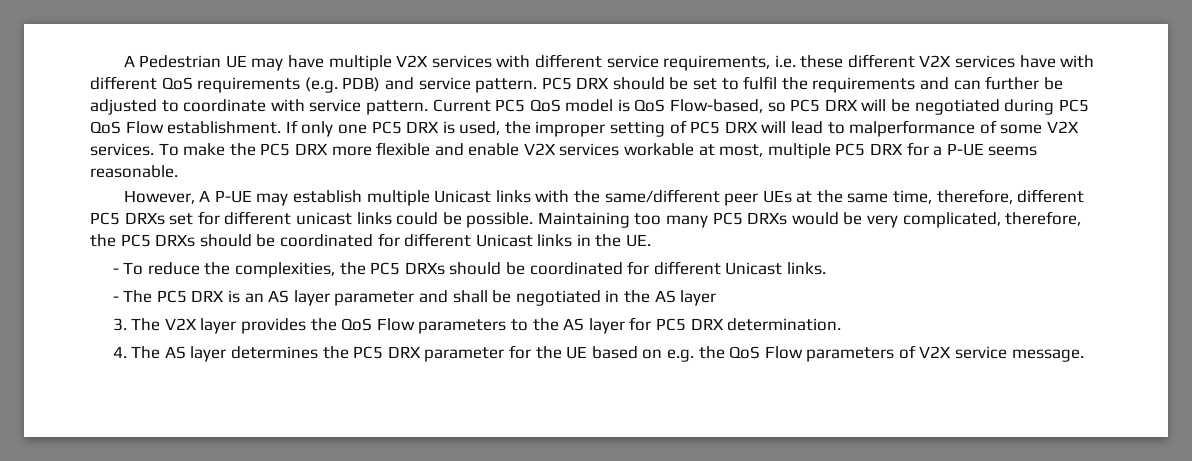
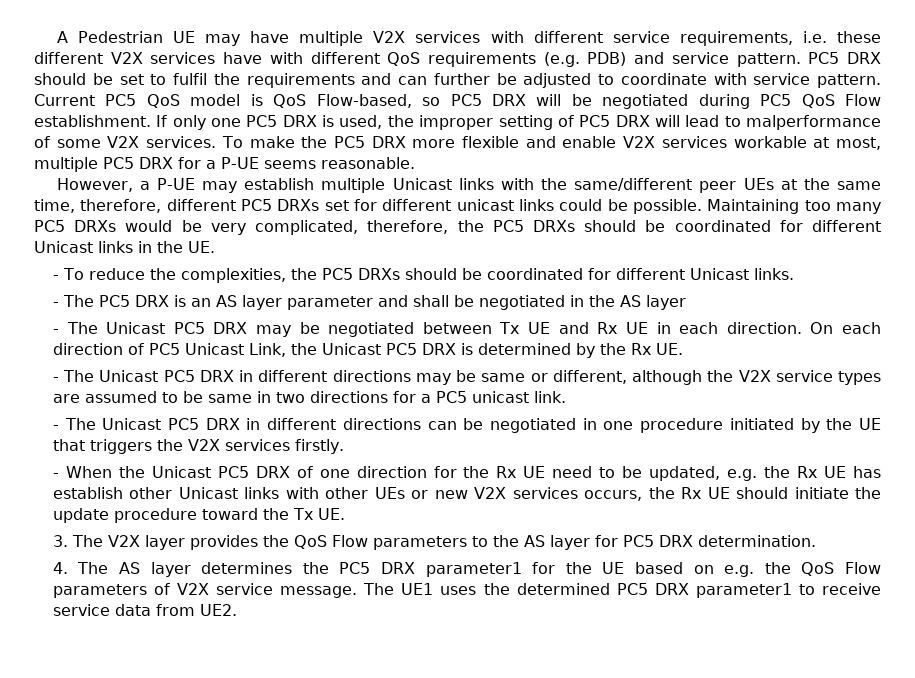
[199,190,211,202] A -> [139,181,150,190] a
(717, 298) none -> [52,322,882,337] [52,343,683,358] [52,370,881,385] [52,391,566,403] [52,418,881,433] [52,439,344,454] [52,466,882,481] [52,487,881,501] [52,508,345,523] // - The Unicast PC5 DRX may be negotiated between Tx UE and Rx UE in each direction. On each direction of PC5 Unicast Link, the Unicast PC5 DRX is determined by the Rx UE. // - The Unicast PC5 DRX in different directions may be same or different, although the V2X service types are assumed to be same in two directions for a PC5 unicast link. // - The Unicast PC5 DRX in different directions can be negotiated in one procedure initiated by the UE that triggers the V2X services firstly. // - When the Unicast PC5 DRX of one direction for the Rx UE need to be updated, e.g. the Rx UE has establish other Unicast links with other UEs or new V2X services occurs, the Rx UE should initiate the update procedure toward the Tx UE.
[424,347,505,362] parameter -> [425,562,522,577] parameter1
(1084, 355) none -> [363,583,881,598] [52,604,237,616] The UE1 uses the determined PC5 DRX parameter1 to receive service data from UE2.

